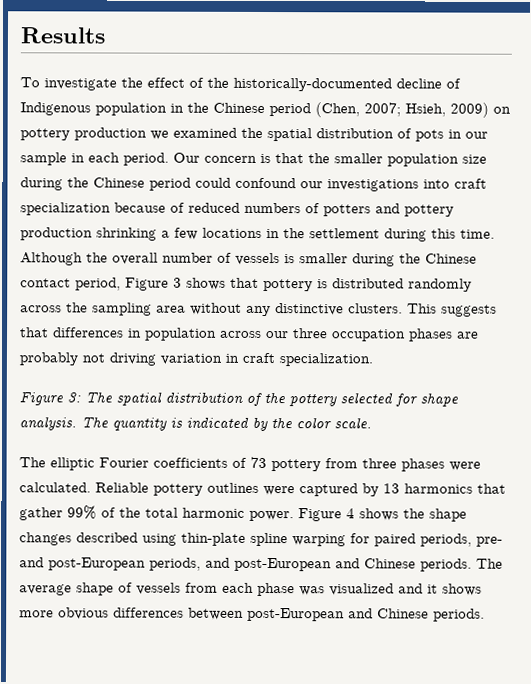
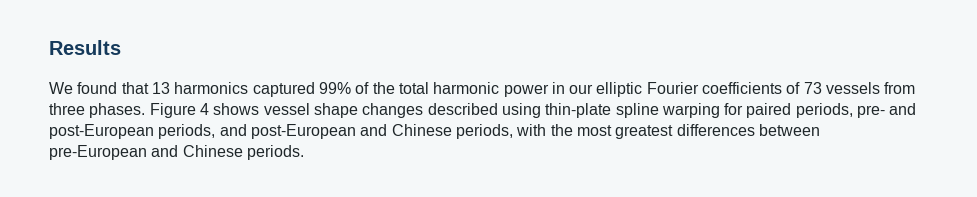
[20,77,461,92] [20,102,511,118] [20,127,488,142] [20,152,487,167] [20,177,487,192] [20,202,454,217] [20,227,495,242] [20,252,477,267] [20,277,472,292] [20,302,497,317] [20,327,479,342] [19,352,373,367] [19,391,459,407] [19,416,372,432] [19,457,46,468] To investigate the effect of the historically-documented decline of Indigenous population in the Chinese period (Chen, 2007; Hsieh, 2009) on pottery production we examined the spatial distribution of pots in our sample in each period. Our concern is that the smaller population size during the Chinese period could confound our investigations into craft specialization because of reduced numbers of potters and pottery production shrinking a few locations in the settlement during this time. Although the overall number of vessels is smaller during the Chinese contact period, Figure 3 shows that pottery is distributed randomly across the sampling area without any distinctive clusters. This suggests that differences in population across our three occupation phases are probably not driving variation in craft specialization. // Figure 3: The spatial distribution of the pottery selected for shape analysis. The quantity is indicated by the color scale. // The -> [49,82,594,97] We found that 13 harmonics captured 99% of the total harmonic power in our
[271,459,321,472] pottery -> [826,82,881,94] vessels
[401,458,481,472] [19,482,506,497] [19,505,294,522] phases were calculated. Reliable pottery outlines were captured by 13 harmonics that gather 99% of the total harmonic power. -> [89,103,146,118] phases.
[403,508,425,519] the -> [263,103,310,115] vessel
[420,558,503,572] [19,582,482,597] [19,607,109,620] periods. The average shape of vessels from each phase was visualized and it shows more obvious -> [455,124,674,139] periods, with the most greatest
[247,607,345,622] post-European -> [49,145,147,160] pre-European

